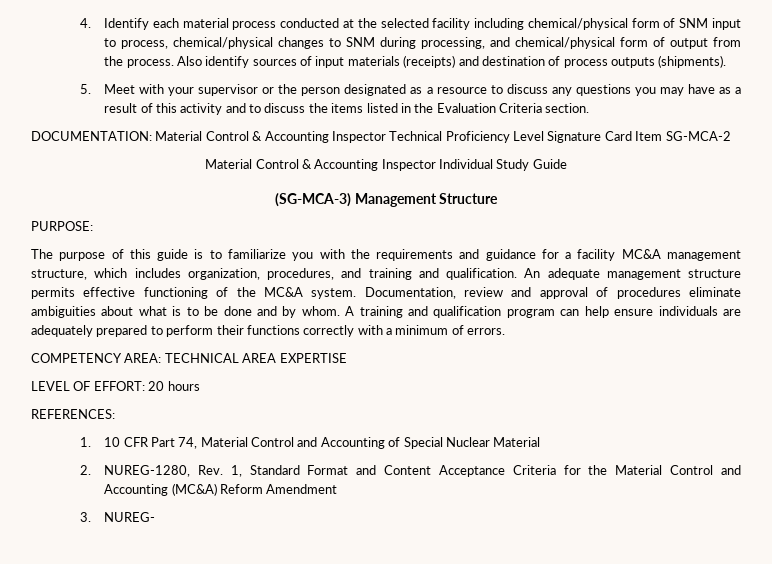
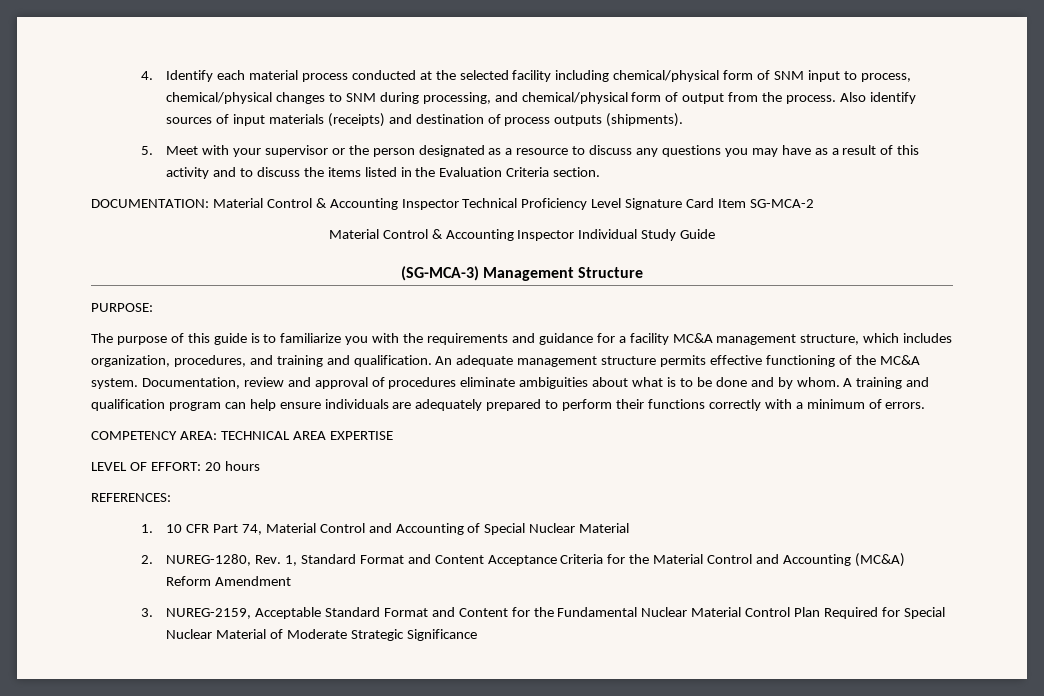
[104,512,156,522] NUREG- -> [166,607,945,619] [166,629,477,641] NUREG-2159, Acceptable Standard Format and Content for the Fundamental Nuclear Material Control Plan Required for Special Nuclear Material of Moderate Strategic Significance

